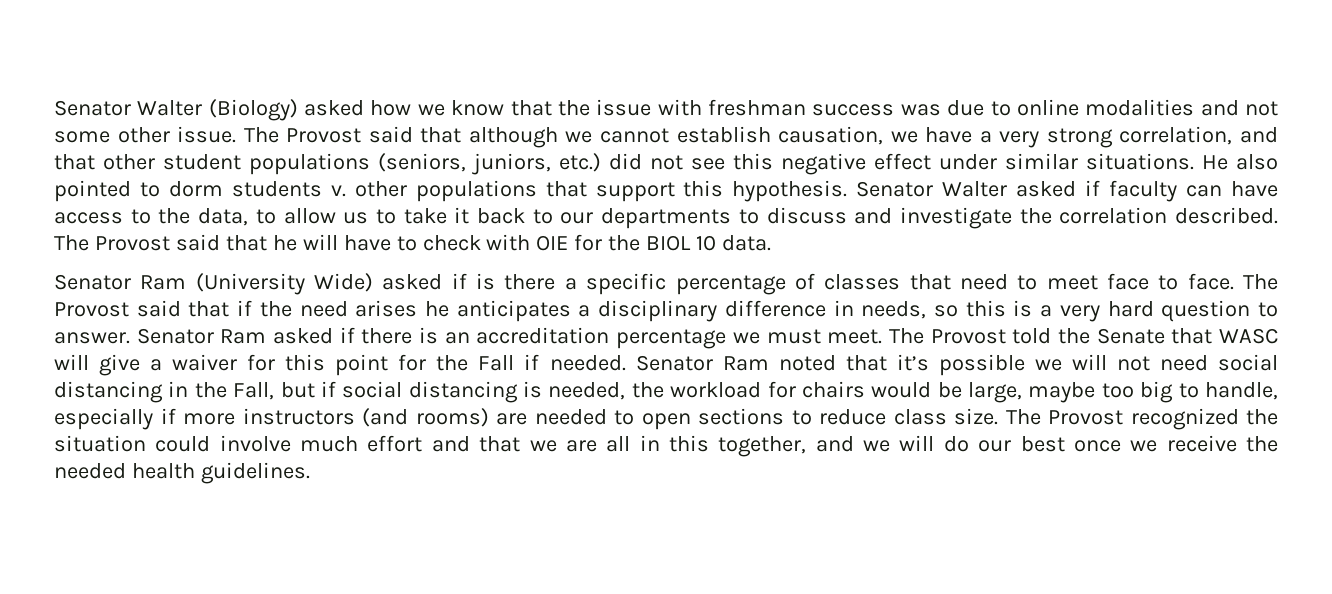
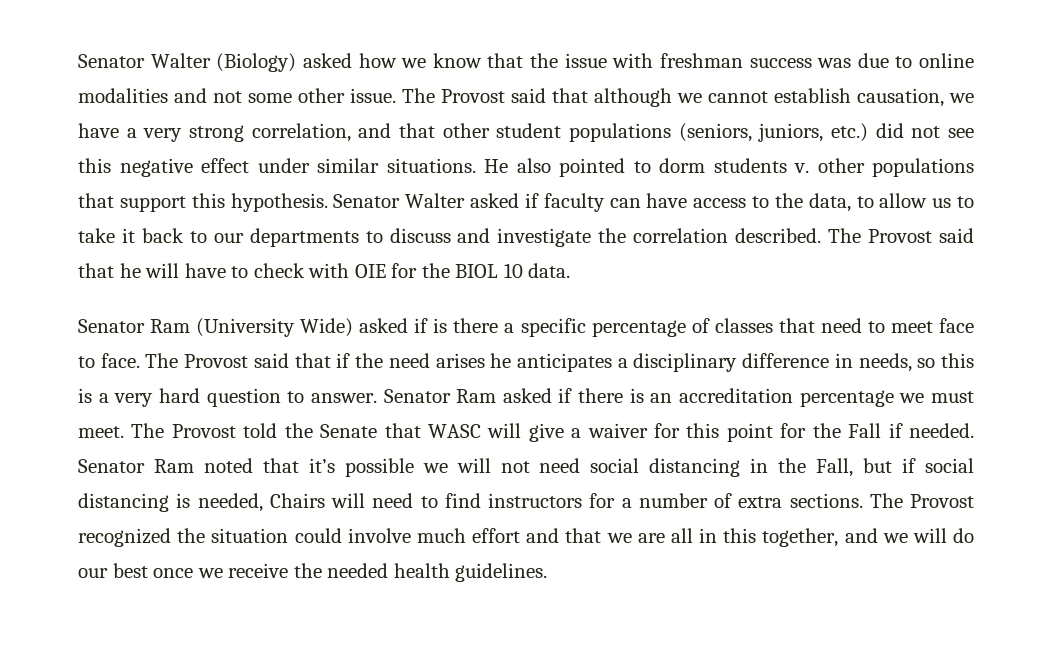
[631,381,1278,403] [54,408,998,430] the workload for chairs would be large, maybe too big to handle, especially if more instructors (and rooms) are needed to open sections to reduce class size. -> [269,493,863,508] Chairs will need to find instructors for a number of extra sections.

